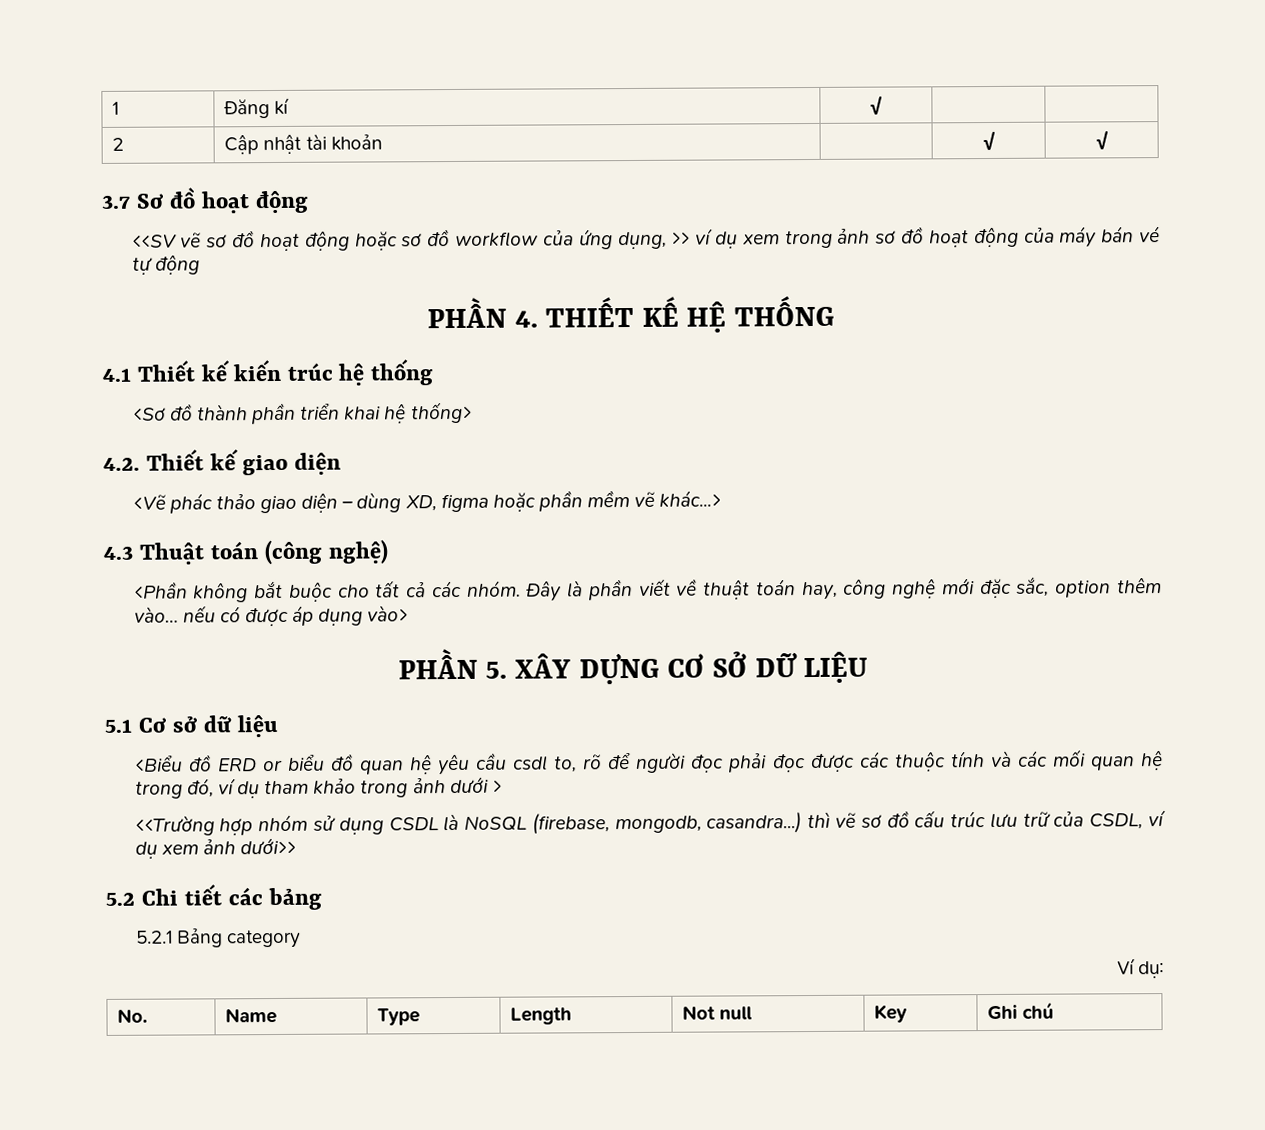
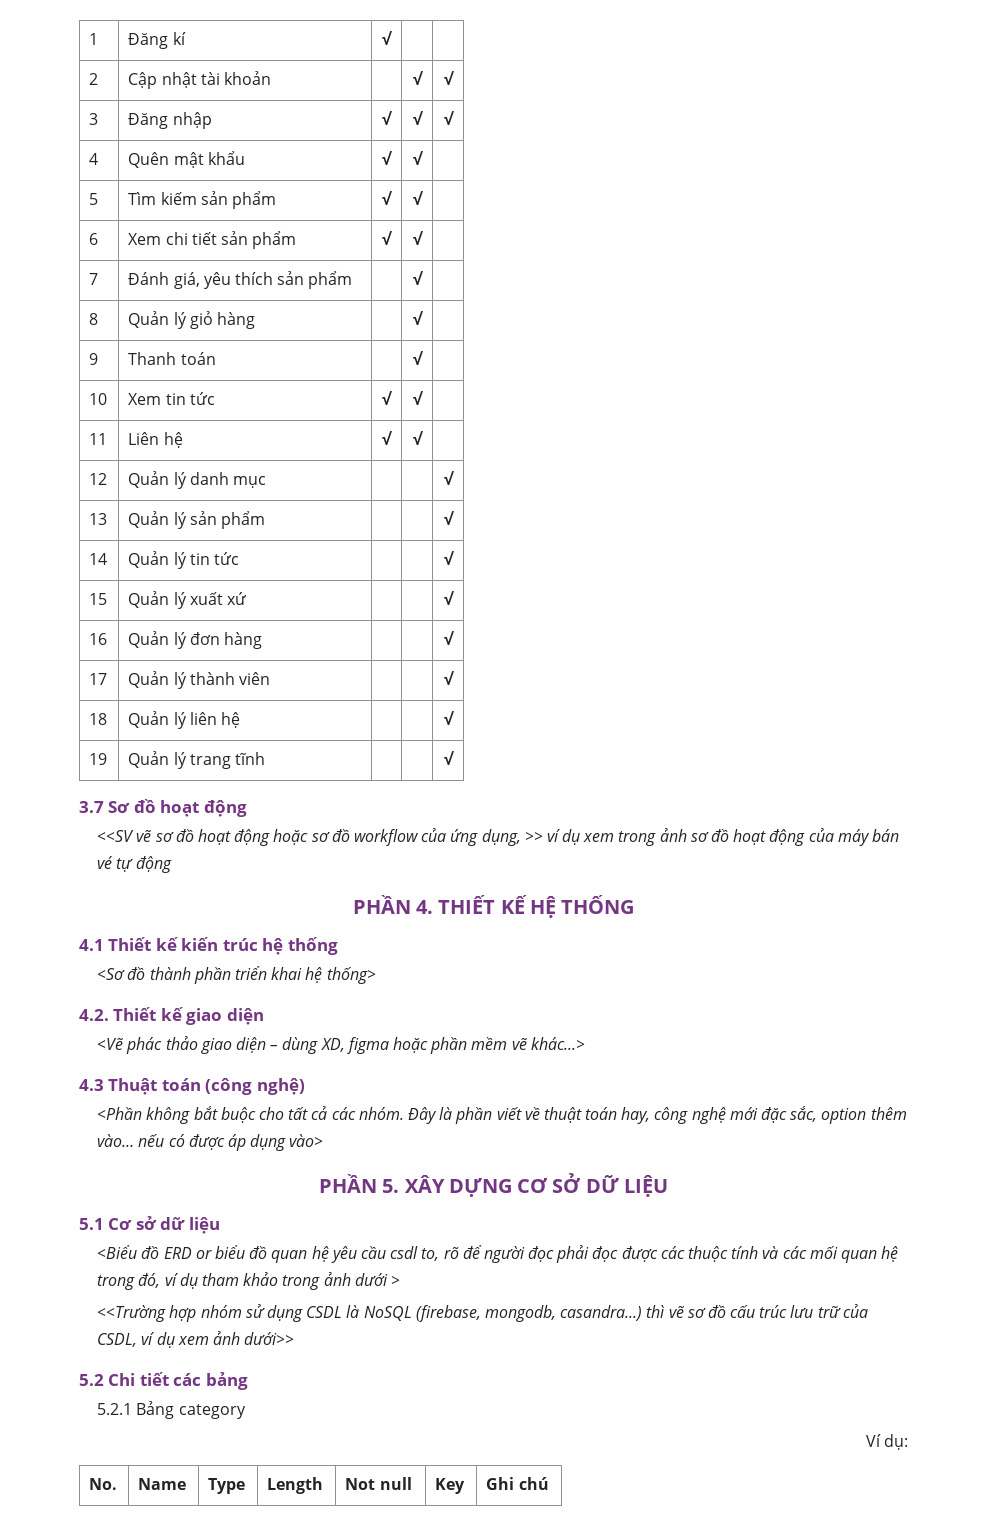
(1109, 140) none -> [89,113,99,125] [128,112,212,129] [382,111,392,125] [412,111,423,125] [443,111,454,125] [89,153,99,165] [128,151,245,168] [382,151,392,165] [412,151,423,165] [89,193,99,205] [128,191,277,209] [382,191,392,205] [412,191,423,205] [89,233,99,245] [128,231,297,249] [382,231,392,245] [412,231,423,245] [89,273,99,285] [128,271,353,289] [412,271,423,285] [89,313,99,325] [128,311,256,329] [412,311,423,325] [89,353,99,365] [128,352,216,365] [412,351,423,365] [89,393,108,405] [128,392,215,405] [382,391,392,405] [412,391,423,405] [89,433,108,445] [128,432,183,448] [382,431,392,445] [412,431,423,445] [89,473,108,485] [128,471,267,489] [443,471,454,485] [89,513,108,525] [128,511,266,529] [443,511,454,525] [89,553,108,565] [128,551,240,569] [443,551,454,565] [89,593,108,605] [128,591,248,609] [443,591,454,605] [89,633,108,645] [128,631,263,649] [443,631,454,645] [89,673,108,685] [128,671,271,689] [443,671,454,685] [89,713,108,725] [128,711,241,729] [443,711,454,725] [89,753,108,765] [128,751,266,769] [443,751,454,765] // 3 | Đăng nhập | √ | √ | √ // 4 | Quên mật khẩu | √ | √ | // 5 | Tìm kiếm sản phẩm | √ | √ | // 6 | Xem chi tiết sản phẩm | √ | √ | // 7 | Đánh giá, yêu thích sản phẩm | | √ | // 8 | Quản lý giỏ hàng | | √ | // 9 | Thanh toán | | √ | // 10 | Xem tin tức | √ | √ | // 11 | Liên hệ | √ | √ | // 12 | Quản lý danh mục | | | √ // 13 | Quản lý sản phẩm | | | √ // 14 | Quản lý tin tức | | | √ // 15 | Quản lý xuất xứ | | | √ // 16 | Quản lý đơn hàng | | | √ // 17 | Quản lý thành viên | | | √ // 18 | Quản lý liên hệ | | | √ // 19 | Quản lý trang tĩnh | | | √

